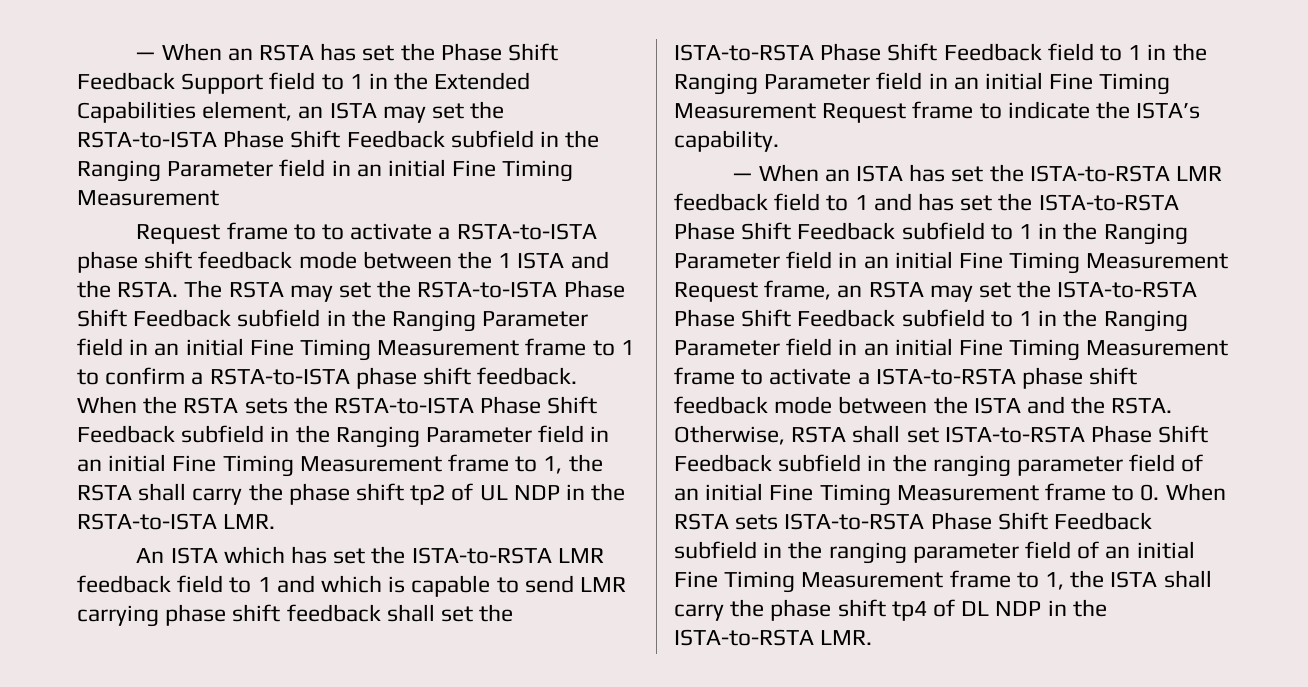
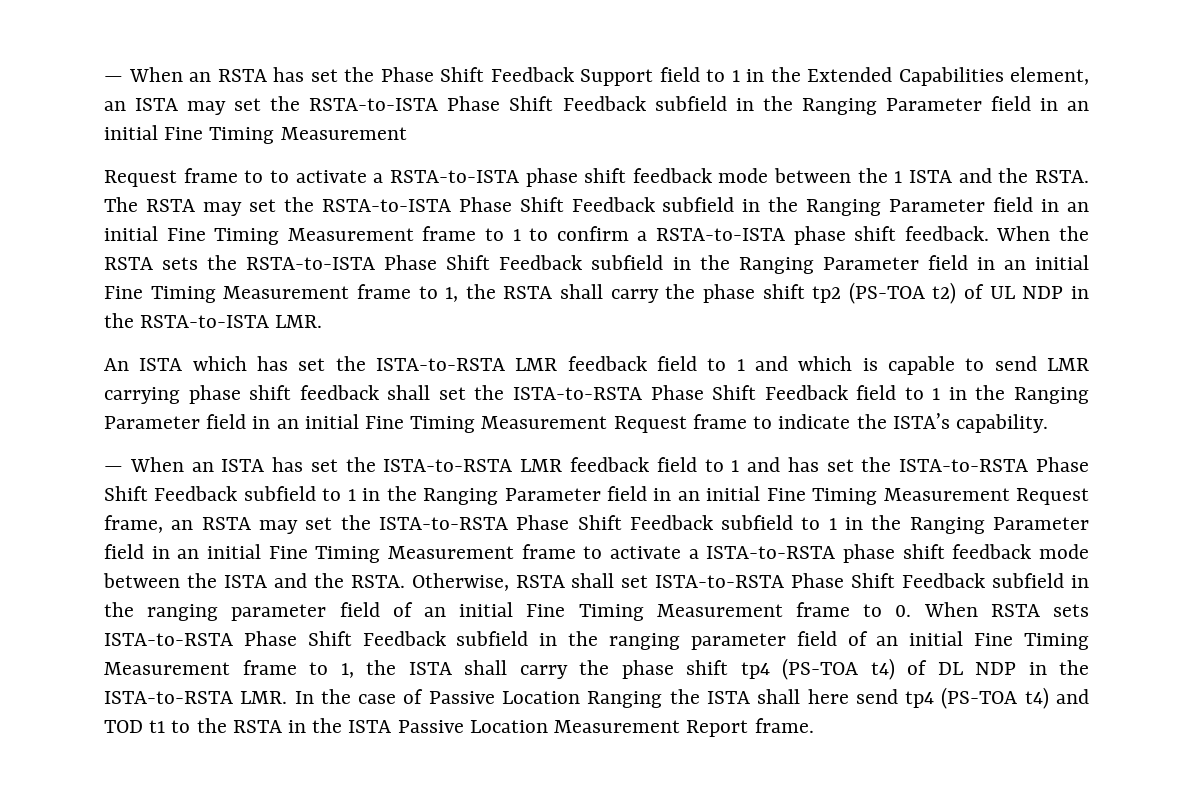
(446, 494) none -> [848,282,957,304] (PS-TOA t2)
(927, 611) none -> [782,658,895,680] (PS-TOA t4)
(873, 637) none -> [294,687,1089,709] [104,718,814,737] In the case of Passive Location Ranging the ISTA shall here send tp4 (PS-TOA t4) and TOD t1 to the RSTA in the ISTA Passive Location Measurement Report frame.

